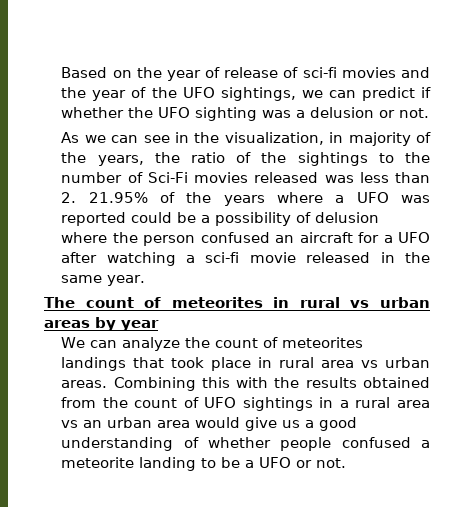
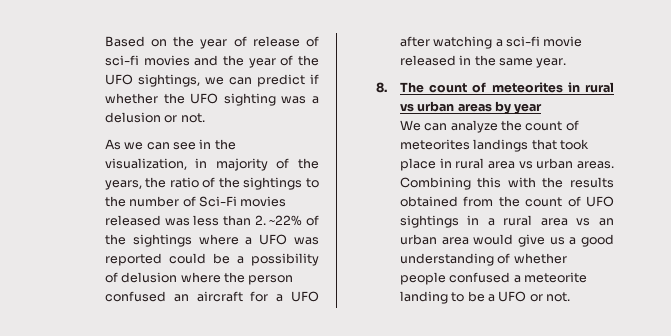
[88,192,265,206] 21.95% of the years -> [269,215,319,226] [104,234,192,247] ~22% of the sightings
(146, 280) none -> [375,82,387,93] 8.

